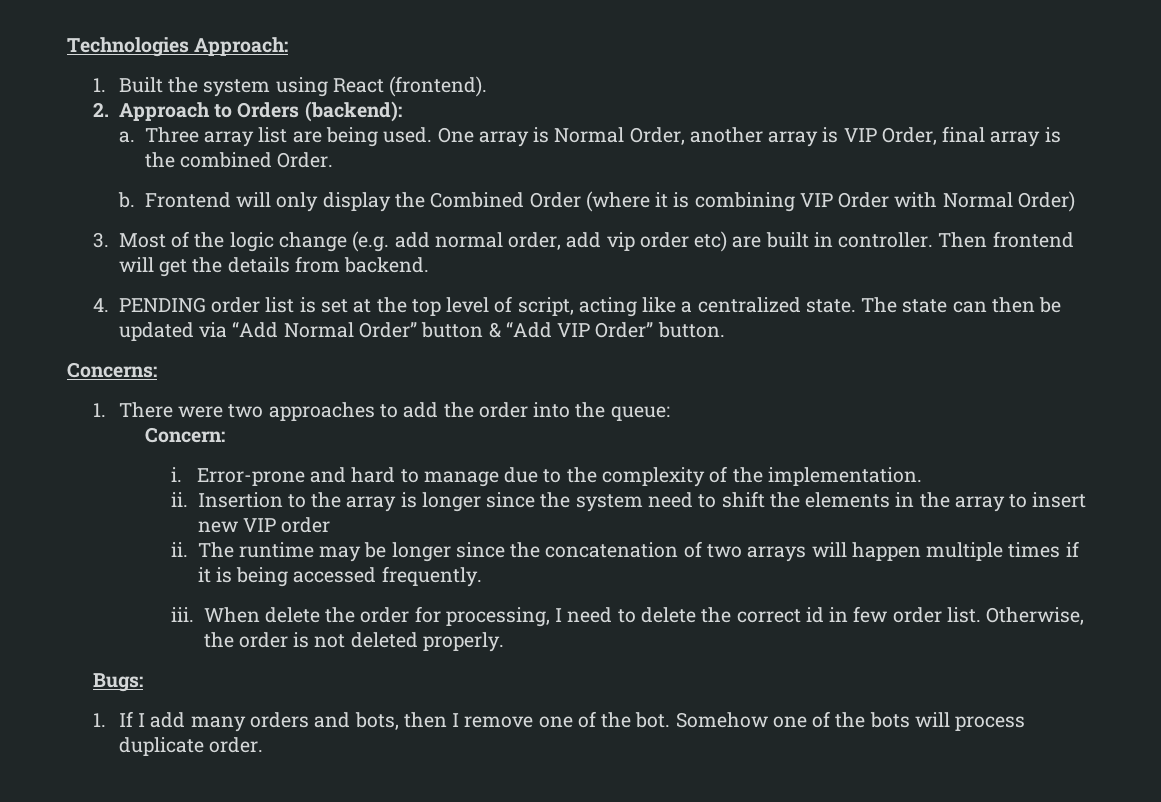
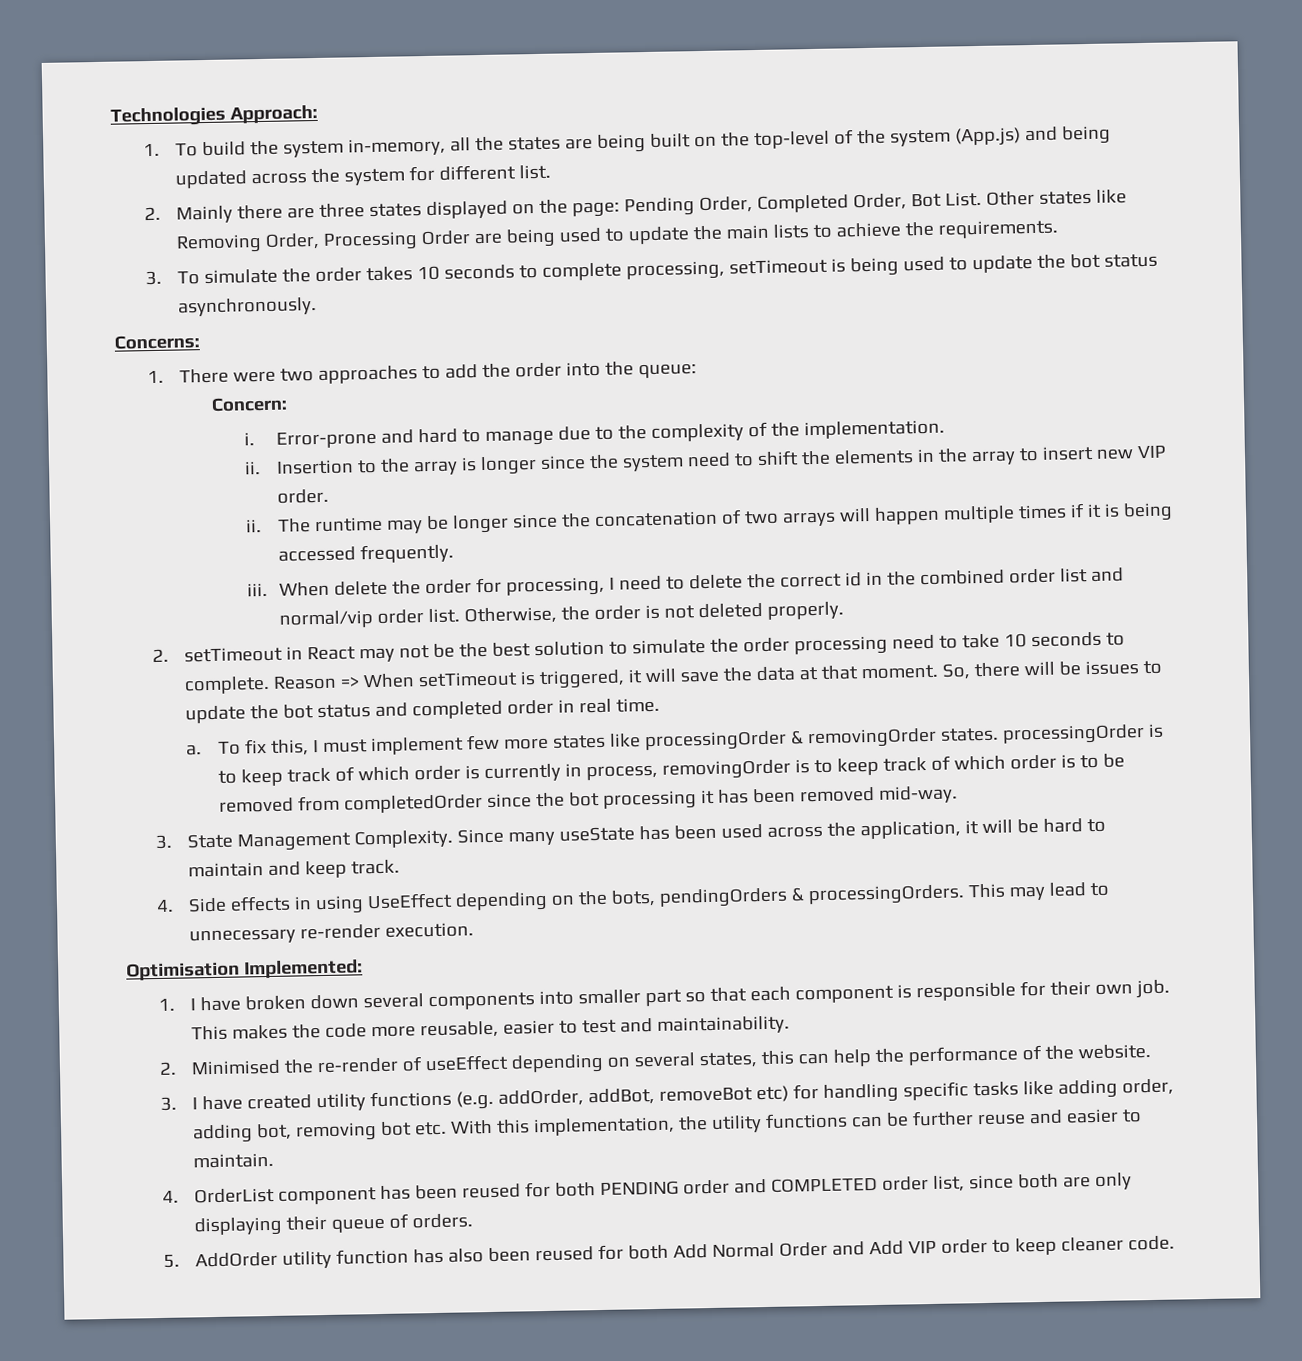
[118,76,488,97] [92,101,402,122] [118,126,1061,147] [144,152,334,168] [117,191,1075,212] [92,231,1074,252] [118,256,430,277] [92,296,1062,317] [118,321,725,341] Built the system using React (frontend). // 2. Approach to Orders (backend): // a. Three array list are being used. One array is Normal Order, another array is VIP Order, final array is the combined Order. // b. Frontend will only display the Combined Order (where it is combining VIP Order with Normal Order) // 3. Most of the logic change (e.g. add normal order, add vip order etc) are built in controller. Then frontend will get the details from backend. // 4. PENDING order list is set at the top level of script, acting like a centralized state. The state can then be updated via “Add Normal Order” button & “Add VIP Order” button. -> [174,125,1111,158] [174,164,551,189] [143,189,1127,224] [175,219,1059,254] [144,253,1158,286] [177,297,317,317] To build the system in-memory, all the states are being built on the top-level of the system (App.js) and being updated across the system for different list. // 2. Mainly there are three states displayed on the page: Pending Order, Completed Order, Bot List. Other states like Removing Order, Processing Order are being used to update the main lists to achieve the requirements. // 3. To simulate the order takes 10 seconds to complete processing, setTimeout is being used to update the bot status asynchronously.
[281,517,331,533] order -> [276,488,329,504] order.
[853,606,888,623] few -> [886,567,1124,586] [278,610,373,629] the combined order list and normal/vip
[92,673,143,692] [92,711,1026,732] [118,737,264,756] Bugs: // 1. If I add many orders and bots, then I remove one of the bot. Somehow one of the bots will process duplicate order. -> [151,631,1125,663] [183,660,1162,695] [184,697,660,724] [185,723,1164,756] [217,753,1125,787] [218,785,958,814] [154,818,1106,852] [187,859,400,879] [155,882,1109,915] [188,922,474,945] [126,959,363,981] [157,979,1170,1012] [190,1015,790,1041] [158,1043,1151,1076] [159,1078,1174,1112] [191,1108,1142,1144] [192,1152,274,1169] [161,1172,1132,1205] [193,1213,473,1237] [162,1235,1175,1269] 2. setTimeout in React may not be the best solution to simulate the order processing need to take 10 seconds to complete. Reason => When setTimeout is triggered, it will save the data at that moment. So, there will be issues to update the bot status and completed order in real time. // a. To fix this, I must implement few more states like processingOrder & removingOrder states. processingOrder is to keep track of which order is currently in process, removingOrder is to keep track of which order is to be removed from completedOrder since the bot processing it has been removed mid-way. // 3. State Management Complexity. Since many useState has been used across the application, it will be hard to maintain and keep track. // 4. Side effects in using UseEffect depending on the bots, pendingOrders & processingOrders. This may lead to unnecessary re-render execution. // Optimisation Implemented: // 1. I have broken down several components into smaller part so that each component is responsible for their own job. This makes the code more reusable, easier to test and maintainability. // 2. Minimised the re-render of useEffect depending on several states, this can help the performance of the website. // 3. I have created utility functions (e.g. addOrder, addBot, removeBot etc) for handling specific tasks like adding order, adding bot, removing bot etc. With this implementation, the utility functions can be further reuse and easier to maintain. // 4. OrderList component has been reused for both PENDING order and COMPLETED order list, since both are only displaying their queue of orders. // 5. AddOrder utility function has also been reused for both Add Normal Order and Add VIP order to keep cleaner code.

